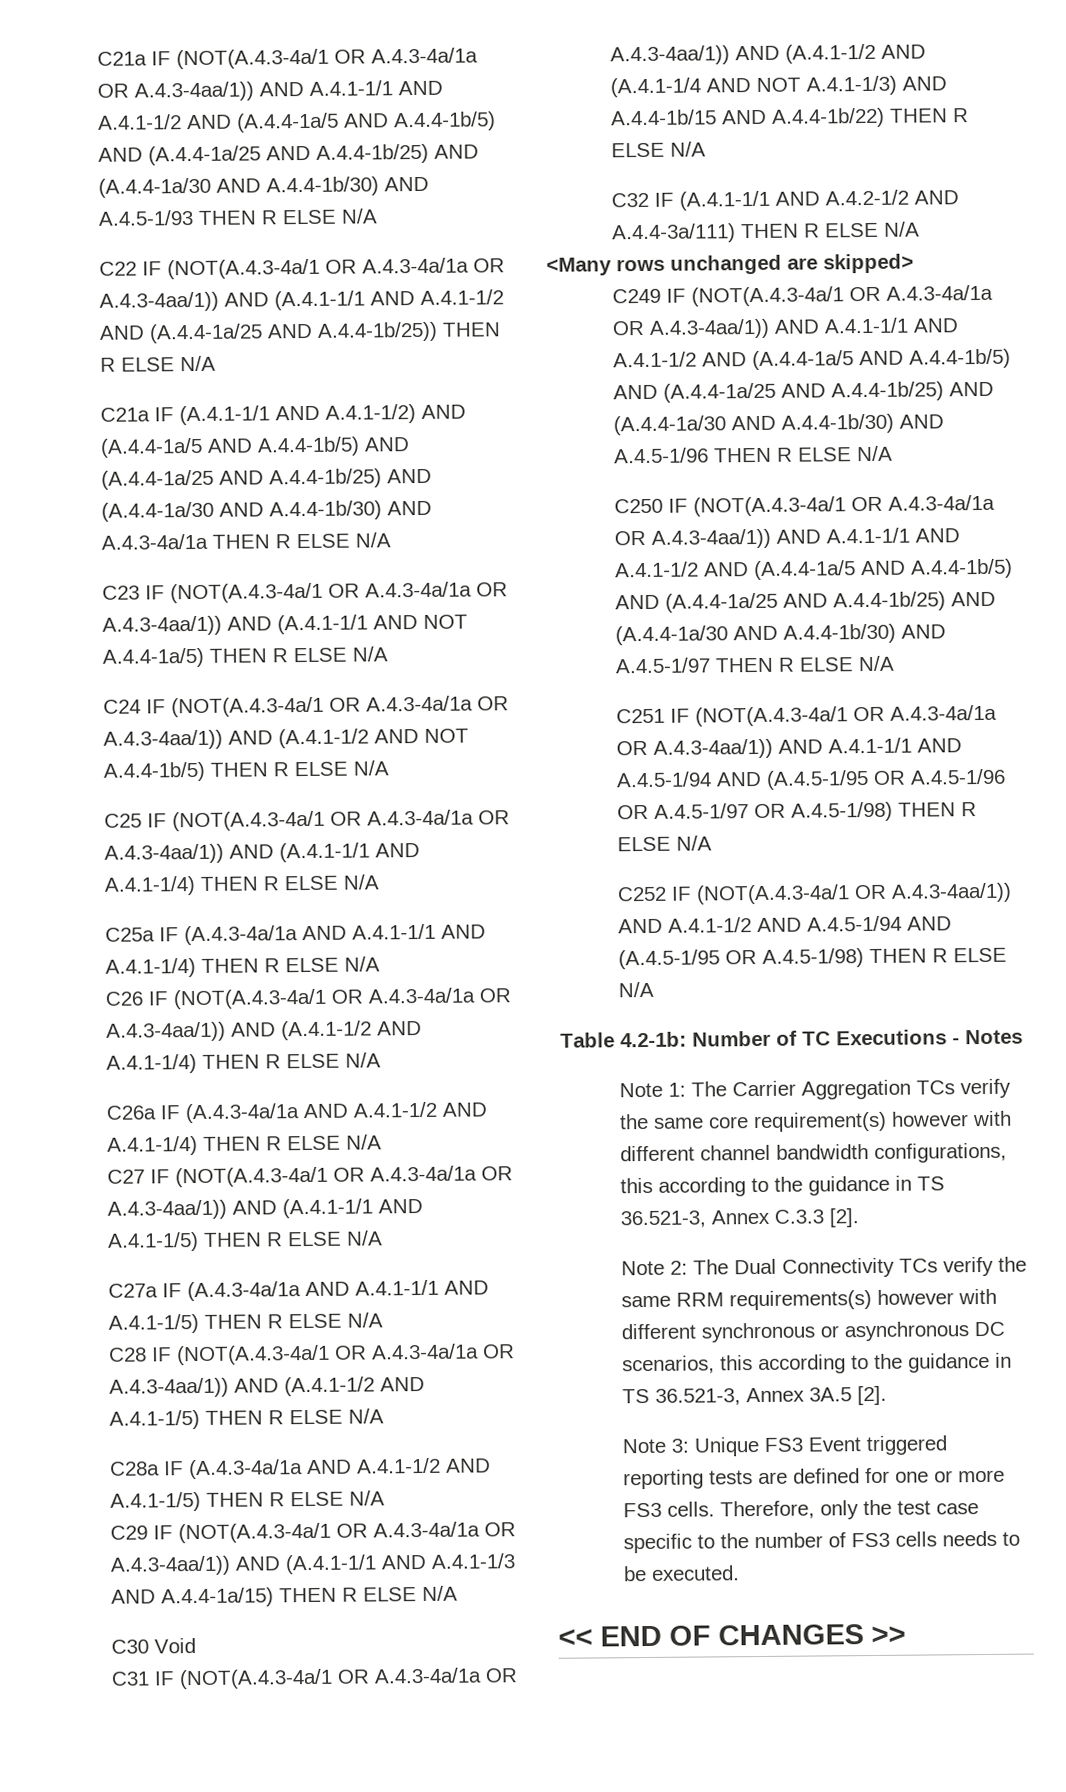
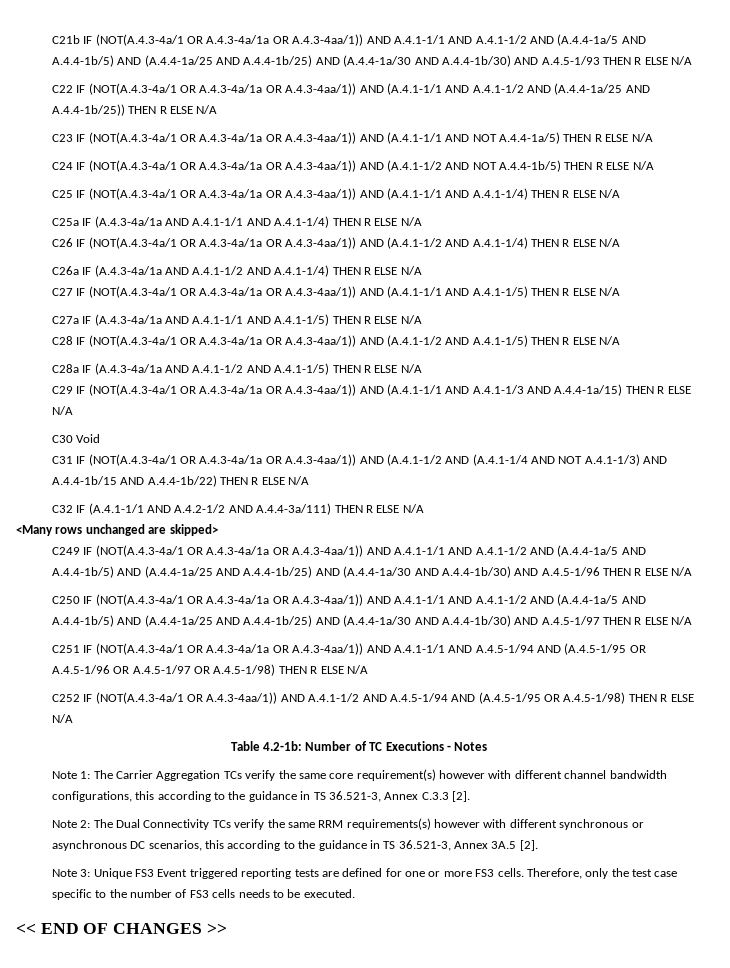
[96,51,147,66] C21a -> [51,35,80,44] C21b
[99,404,466,426] [99,436,410,458] [100,468,432,490] [100,500,432,522] [100,532,391,550] // C21a IF (A.4.1-1/1 AND A.4.1-1/2) AND (A.4.4-1a/5 AND A.4.4-1b/5) AND (A.4.4-1a/25 AND A.4.4-1b/25) AND (A.4.4-1a/30 AND A.4.4-1b/30) AND A.4.3-4a/1a THEN R ELSE N/A -> (218, 109) none

